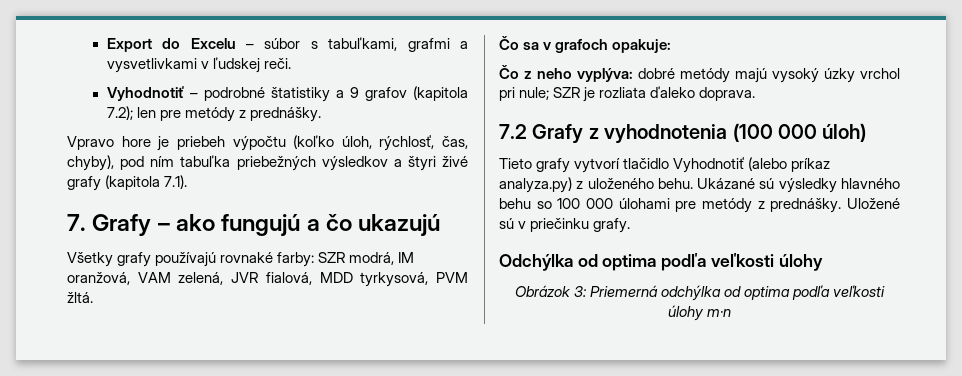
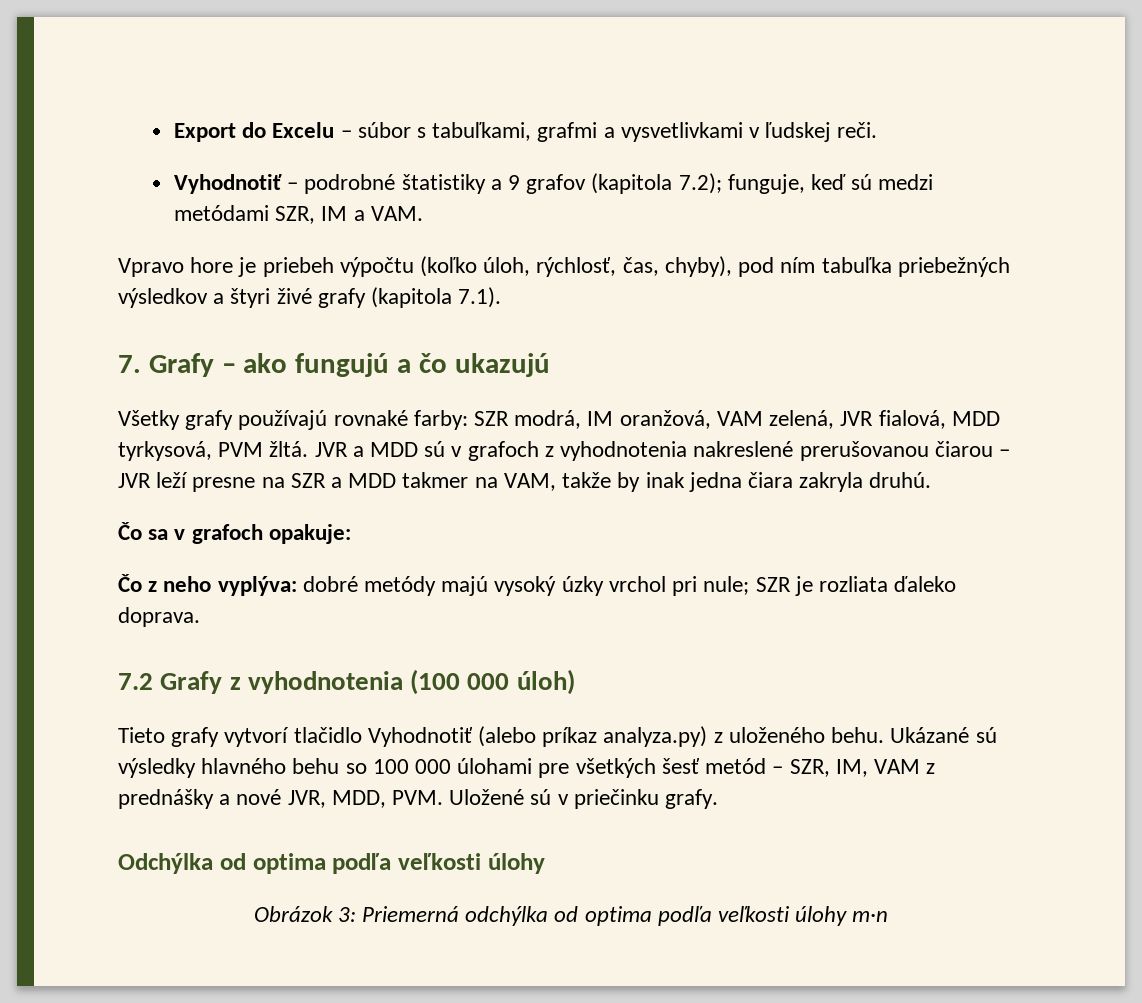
[136,107,322,122] len pre metódy z prednášky. -> [727,174,934,194] [173,205,423,224] funguje, keď sú medzi metódami SZR, IM a VAM.
(93, 297) none -> [314,441,1010,461] [118,472,932,492] JVR a MDD sú v grafoch z vyhodnotenia nakreslené prerušovanou čiarou – JVR leží presne na SZR a MDD takmer na VAM, takže by inak jedna čiara zakryla druhú.
[702,198,842,213] metódy z prednášky. -> [575,758,936,778] [118,789,444,809] všetkých šesť metód – SZR, IM, VAM z prednášky a nové JVR, MDD, PVM.

